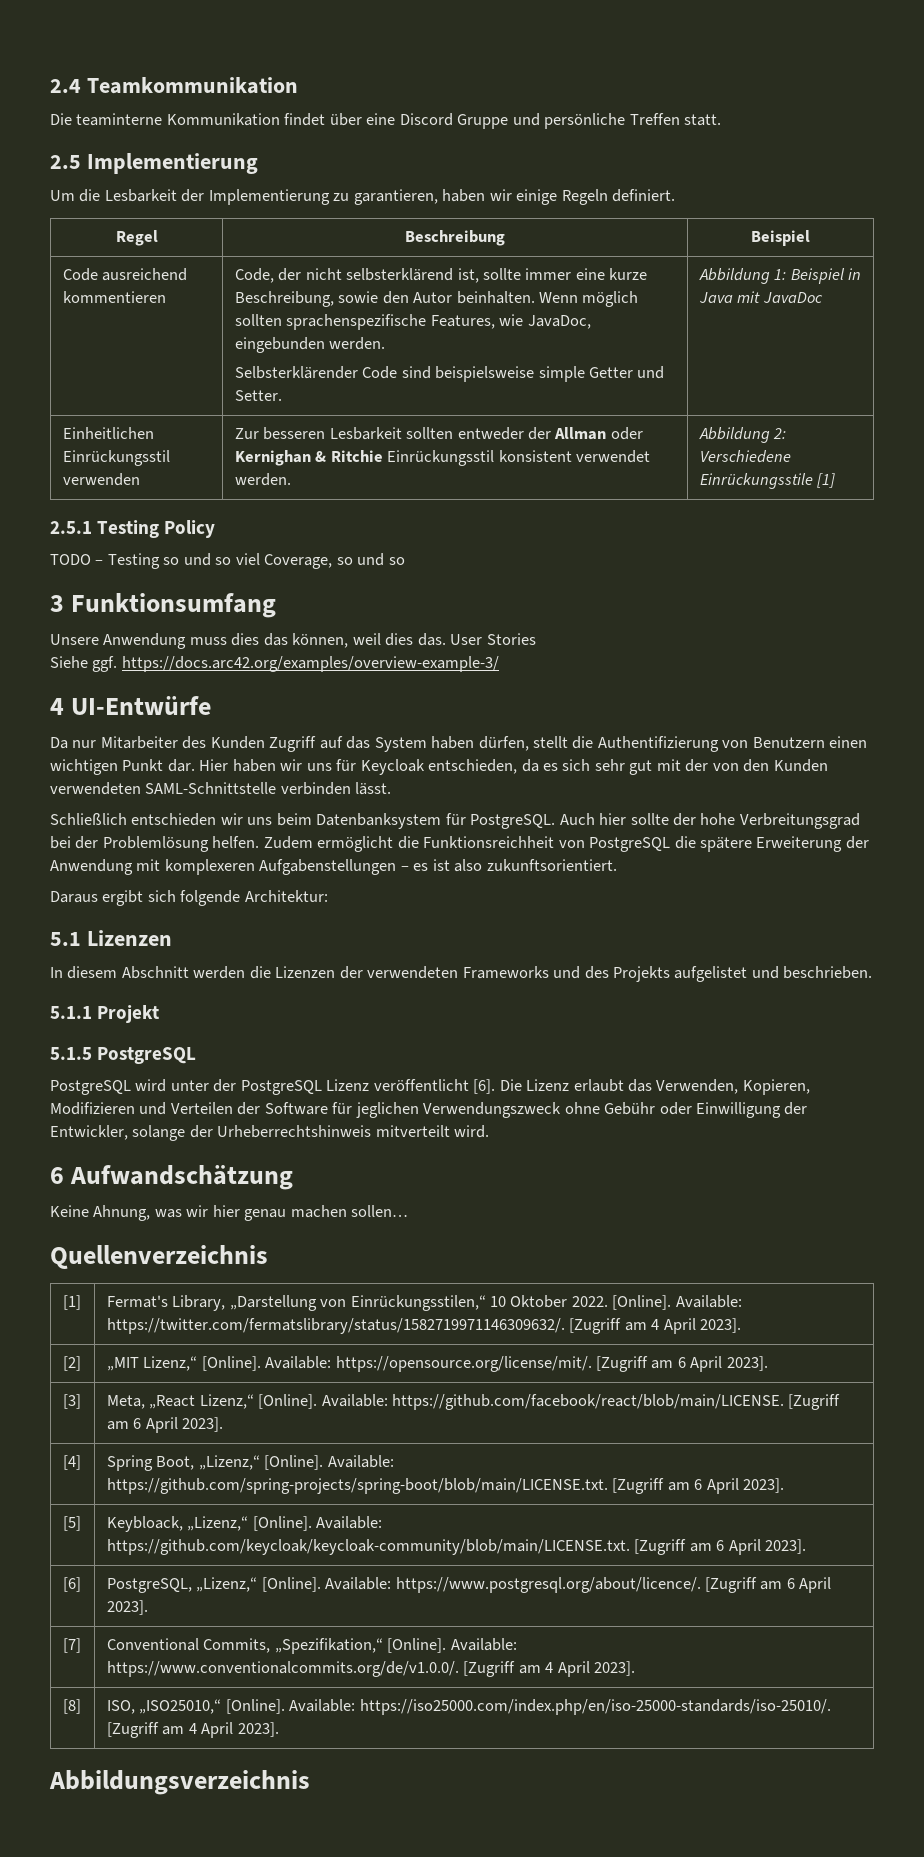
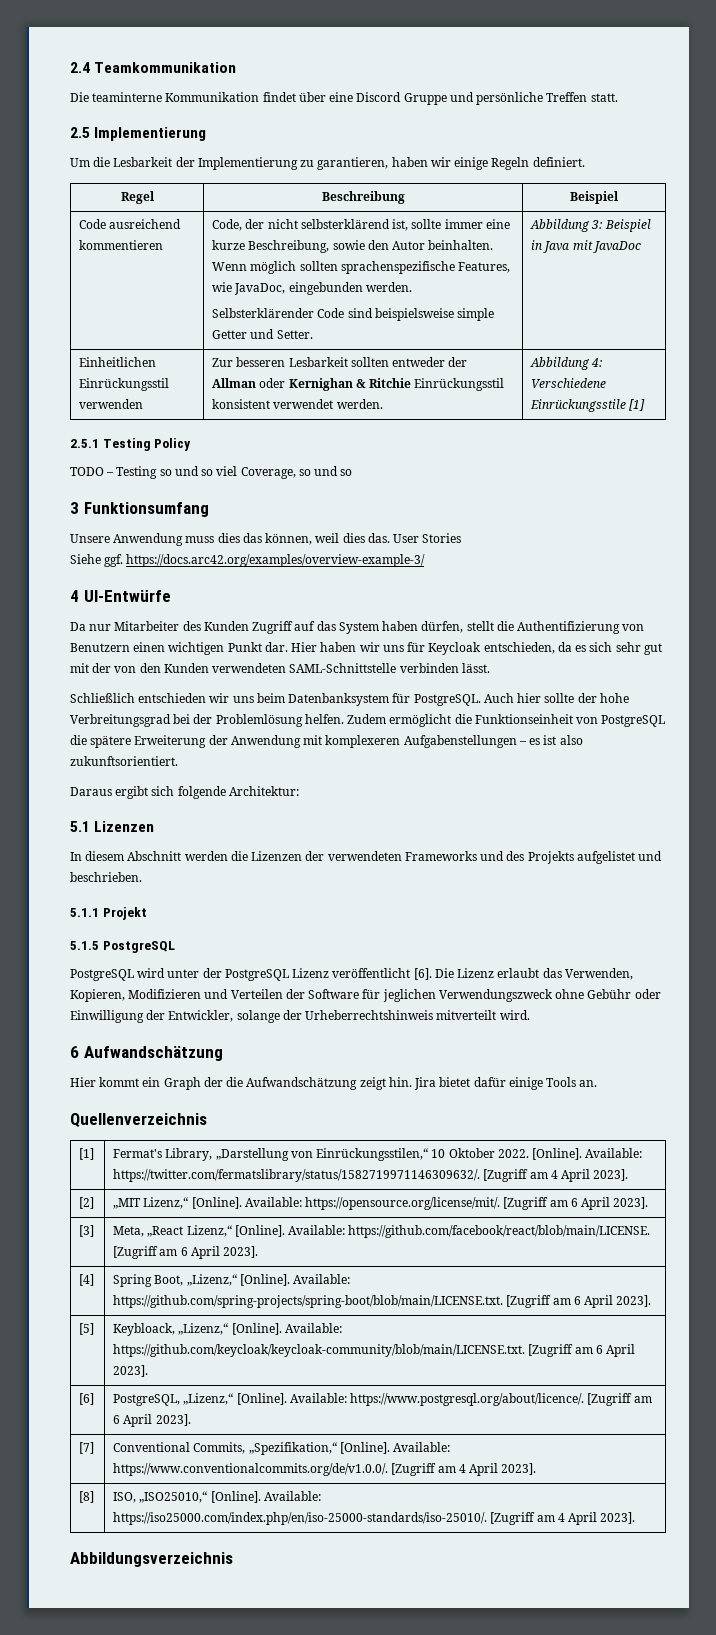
[774,269,787,280] 1: -> [591,220,603,229] 3:
[773,428,787,439] 2: -> [591,358,603,367] 4:
[423,836,555,848] Funktionsreichheit -> [474,714,573,724] Funktionseinheit
[50,1205,409,1221] Keine Ahnung, was wir hier genau machen sollen… -> [70,1077,598,1090] Hier kommt ein Graph der die Aufwandschätzung zeigt hin. Jira bietet dafür einige Tools an.

